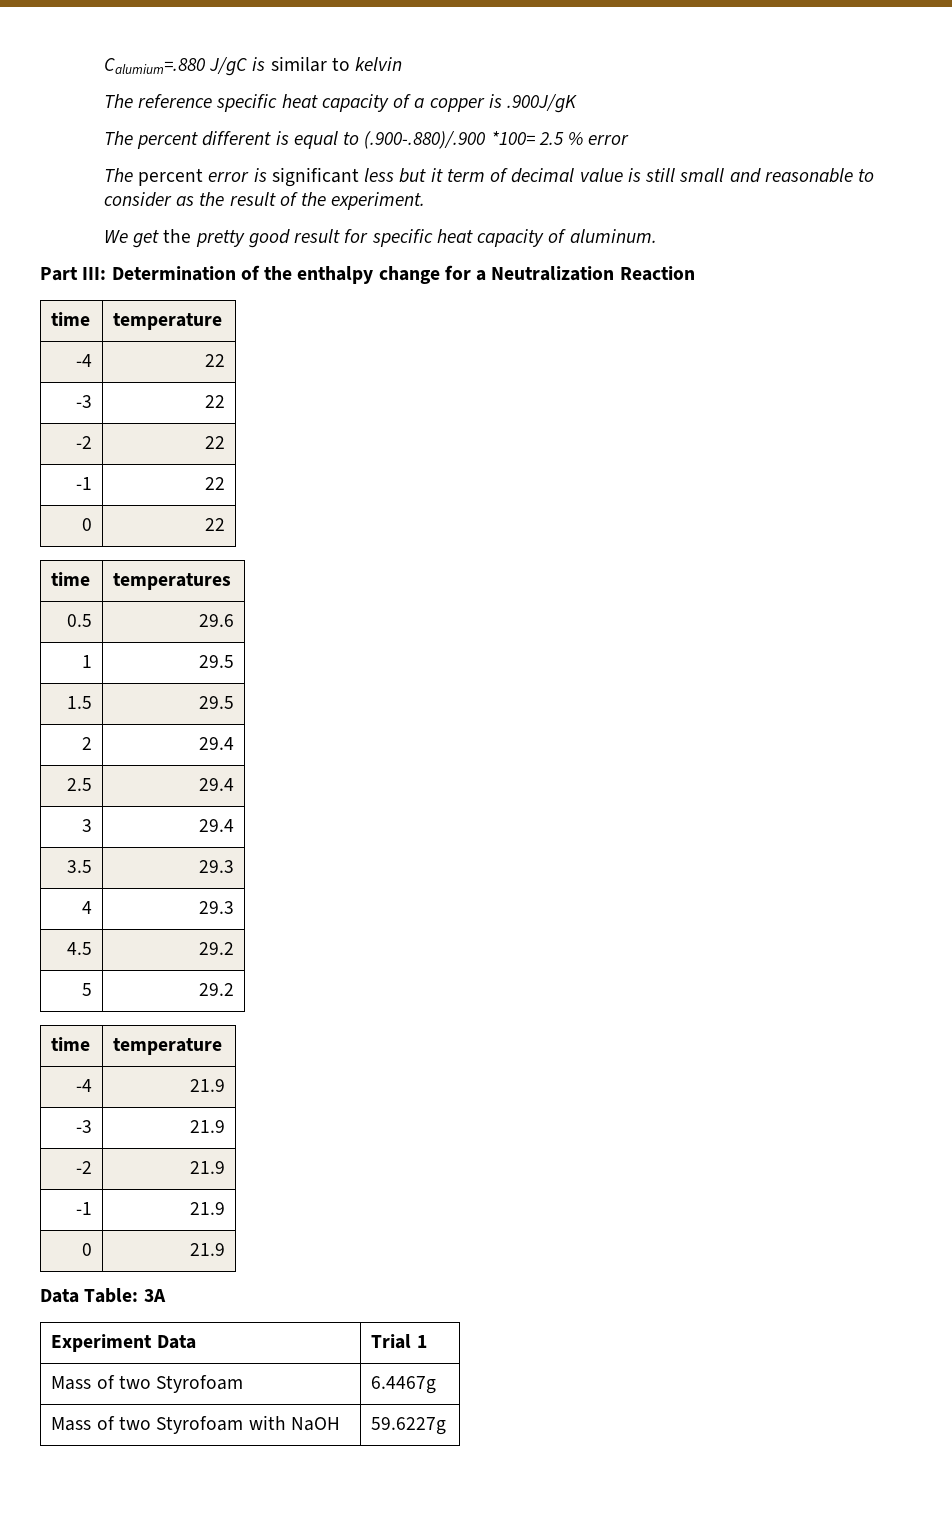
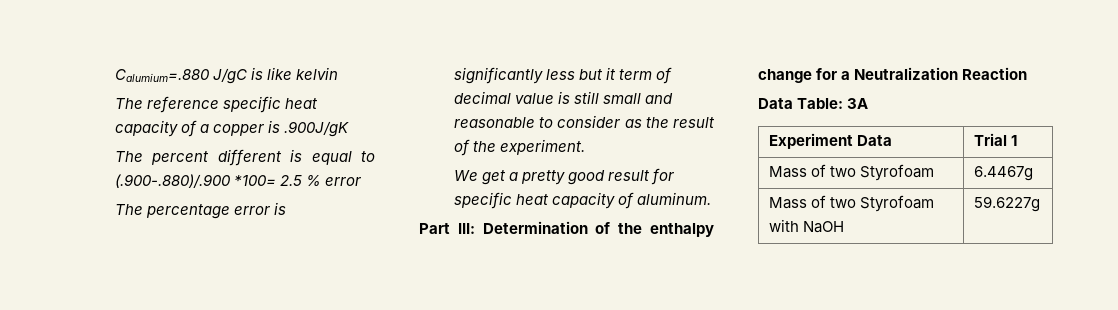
[270,56,350,72] similar to -> [267,67,293,80] like
[137,168,203,186] percent -> [145,204,230,219] percentage
[271,167,359,187] significant -> [453,67,543,84] significantly
[163,229,192,243] the -> [509,172,519,181] a
[51,312,91,326] [113,313,223,330] [75,354,92,367] [204,354,225,367] [75,395,92,408] [204,395,225,408] [75,436,92,449] [204,436,225,449] [75,477,92,490] [204,477,225,490] [81,518,92,531] [204,518,225,531] [51,572,91,586] [113,573,232,590] [66,614,92,627] [198,614,234,627] [81,655,92,668] [198,655,234,668] [66,696,92,709] [198,696,234,709] [81,737,92,750] [198,737,234,750] [66,778,92,791] [198,778,234,791] [81,819,92,832] [198,819,234,832] [66,860,92,873] [198,860,234,873] [81,901,92,914] [198,901,234,914] [66,942,92,955] [198,942,234,955] [81,983,92,996] [198,983,234,996] [51,1037,91,1051] [113,1038,223,1055] [75,1079,92,1092] [189,1079,225,1092] [75,1120,92,1133] [189,1120,225,1133] [75,1161,92,1174] [189,1161,225,1174] [75,1202,92,1215] [189,1202,225,1215] [81,1243,92,1256] [189,1243,225,1256] // time | temperature // -4 | 22 // -3 | 22 // -2 | 22 // -1 | 22 // 0 | 22 // time | temperatures // 0.5 | 29.6 // 1 | 29.5 // 1.5 | 29.5 // 2 | 29.4 // 2.5 | 29.4 // 3 | 29.4 // 3.5 | 29.3 // 4 | 29.3 // 4.5 | 29.2 // 5 | 29.2 // time | temperature // -4 | 21.9 // -3 | 21.9 // -2 | 21.9 // -1 | 21.9 // 0 | 21.9 -> (1028, 73) none

